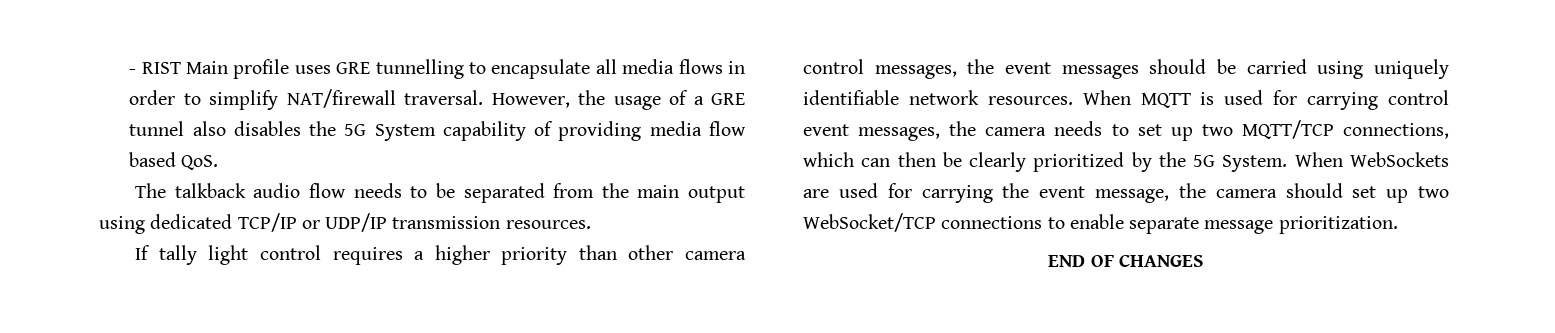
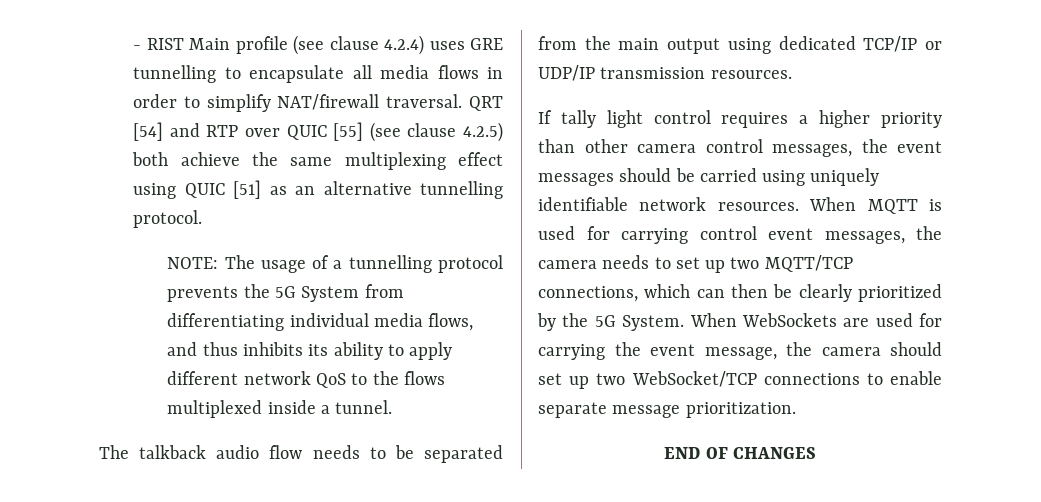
(290, 69) none -> [293,35,425,55] (see clause 4.2.4)
[491,90,745,110] [129,121,746,141] [129,152,219,170] However, the usage of a GRE tunnel also disables the 5G System capability of providing media flow based QoS. -> [469,96,503,111] [133,122,504,142] [132,152,503,170] [133,180,503,199] [133,210,203,228] [167,255,503,273] [167,284,404,302] [167,313,474,331] [167,342,453,360] [167,371,445,388] [167,400,393,418] QRT [54] and RTP over QUIC [55] (see clause 4.2.5) both achieve the same multiplexing effect using QUIC [51] as an alternative tunnelling protocol. // NOTE: The usage of a tunnelling protocol prevents the 5G System from differentiating individual media flows, and thus inhibits its ability to apply different network QoS to the flows multiplexed inside a tunnel.

